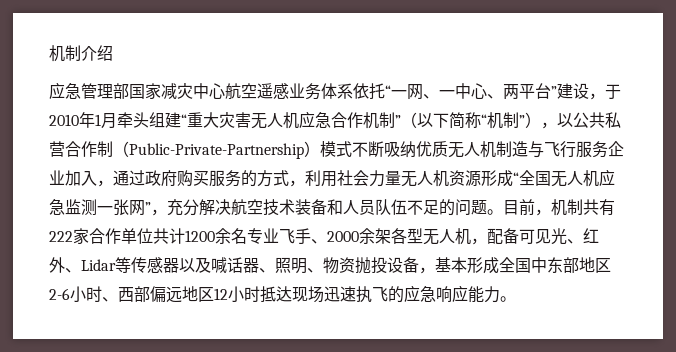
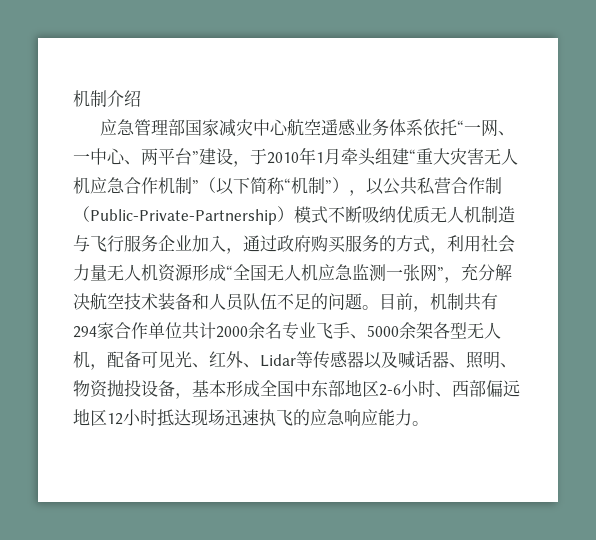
[49,231,73,242] 222 -> [73,326,97,338] 294
[185,230,215,242] 1200 -> [216,326,248,338] 2000
[327,231,359,242] 2000 -> [367,325,399,337] 5000

